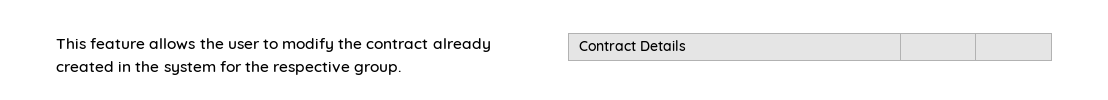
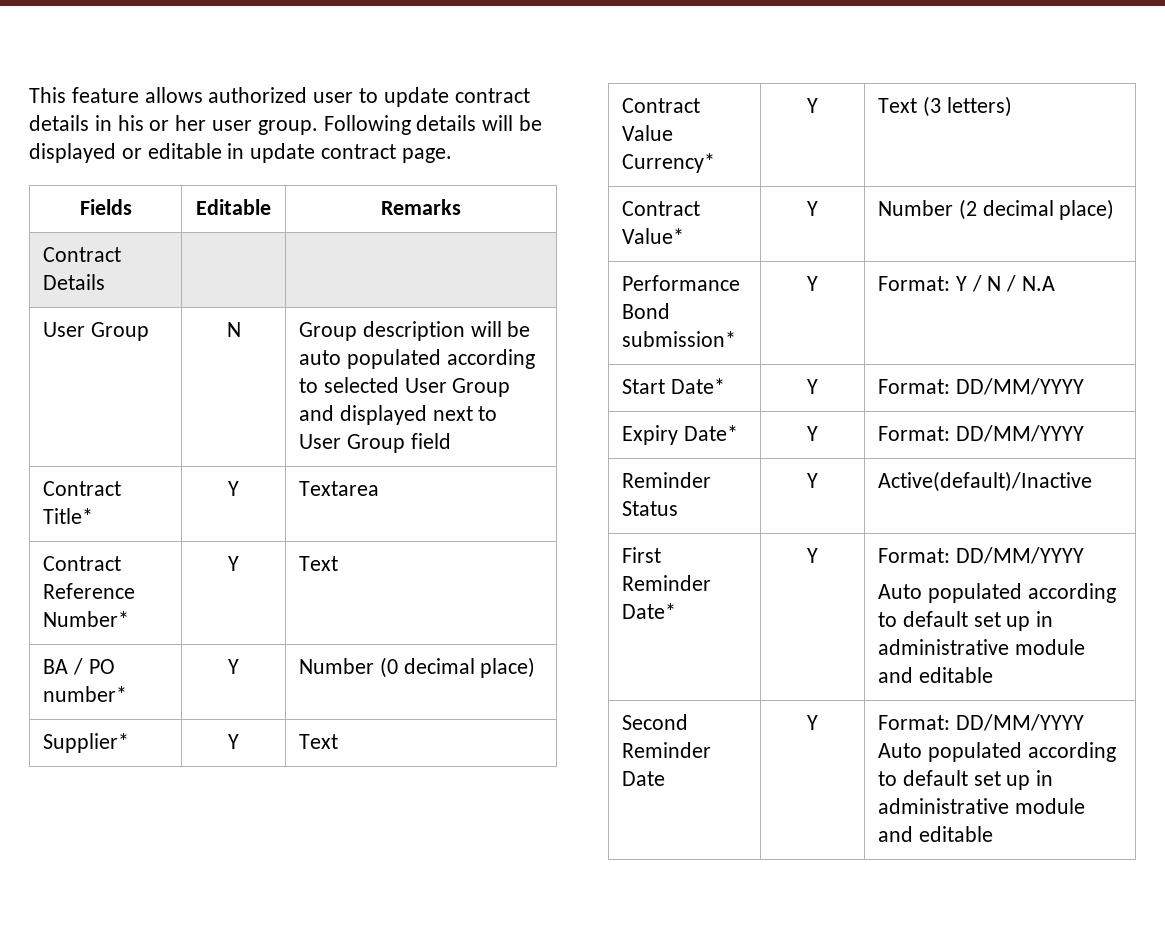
[199,38,224,49] the -> [208,87,308,103] authorized
[282,38,491,52] [56,61,402,75] [578,40,686,51] modify the contract already created in the system for the respective group. // Contract Details | | -> [383,87,530,107] [29,115,543,135] [29,143,452,163] [79,199,132,215] [196,199,271,215] [381,199,461,215] [43,247,122,262] [43,274,106,290] [43,322,149,341] [226,322,241,337] [299,321,531,341] [299,349,535,369] [299,377,511,397] [299,405,498,425] [299,433,451,453] [43,481,122,496] [43,508,94,524] [228,481,239,496] [299,481,380,496] [43,556,122,571] [43,583,136,599] [43,611,130,627] [228,556,239,571] [299,556,339,571] [43,658,115,675] [43,686,128,702] [228,659,239,674] [299,657,536,678] [43,733,130,753] [228,734,239,749] [299,734,339,749] [622,98,701,113] [622,125,674,141] [622,153,716,173] [807,98,818,113] [878,96,1012,117] [622,201,701,216] [622,228,685,244] [807,201,818,216] [878,199,1115,220] [622,275,741,291] [622,303,671,319] [622,331,737,347] [807,276,818,291] [878,275,1056,292] [622,378,725,394] [807,379,818,394] [878,378,1084,395] [622,425,738,445] [807,426,818,441] [878,425,1084,442] [622,472,712,488] [622,501,679,516] [807,473,818,488] [878,471,1093,492] [622,547,662,563] [622,575,712,591] [622,603,677,619] [807,548,818,563] [878,547,1084,564] [878,583,1116,603] [878,611,1054,631] [878,639,1085,655] [878,667,993,683] [622,714,689,730] [622,742,712,758] [622,771,666,786] [807,715,818,730] [878,714,1084,731] [878,742,1116,762] [878,770,1054,790] [878,798,1085,814] [878,826,993,842] update contract details in his or her user group. Following details will be displayed or editable in update contract page. // Fields | Editable | Remarks // Contract Details | | // User Group | N | Group description will be auto populated according to selected User Group and displayed next to User Group field // Contract Title* | Y | Textarea // Contract Reference Number* | Y | Text // BA / PO number* | Y | Number (0 decimal place) // Supplier* | Y | Text // Contract Value Currency* | Y | Text (3 letters) // Contract Value* | Y | Number (2 decimal place) // Performance Bond submission* | Y | Format: Y / N / N.A // Start Date* | Y | Format: DD/MM/YYYY // Expiry Date* | Y | Format: DD/MM/YYYY // Reminder Status | Y | Active(default)/Inactive // First Reminder Date* | Y | Format: DD/MM/YYYY // Auto populated according to default set up in administrative module and editable // Second Reminder Date | Y | Format: DD/MM/YYYY Auto populated according to default set up in administrative module and editable

